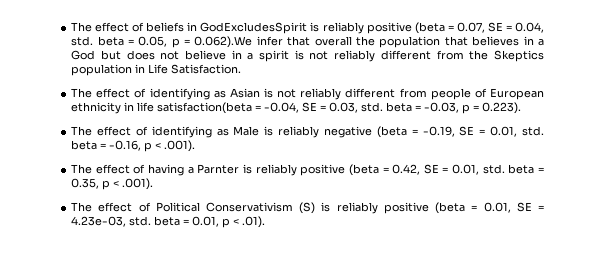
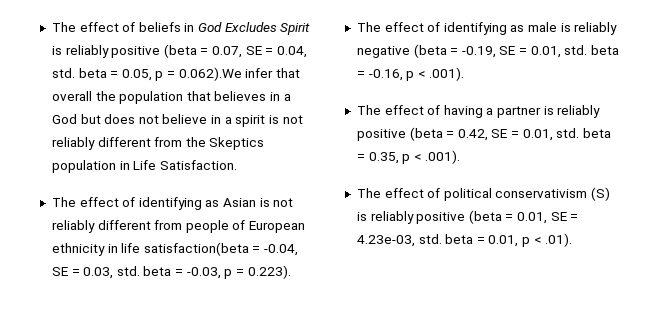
[200,22,308,34] GodExcludesSpirit -> [198,22,311,35] God Excludes Spirit
[233,126,260,136] Male -> [528,22,558,32] male
[197,164,240,174] Parnter -> [497,106,542,118] partner
[155,202,293,212] Political Conservativism -> [443,188,588,201] political conservativism

